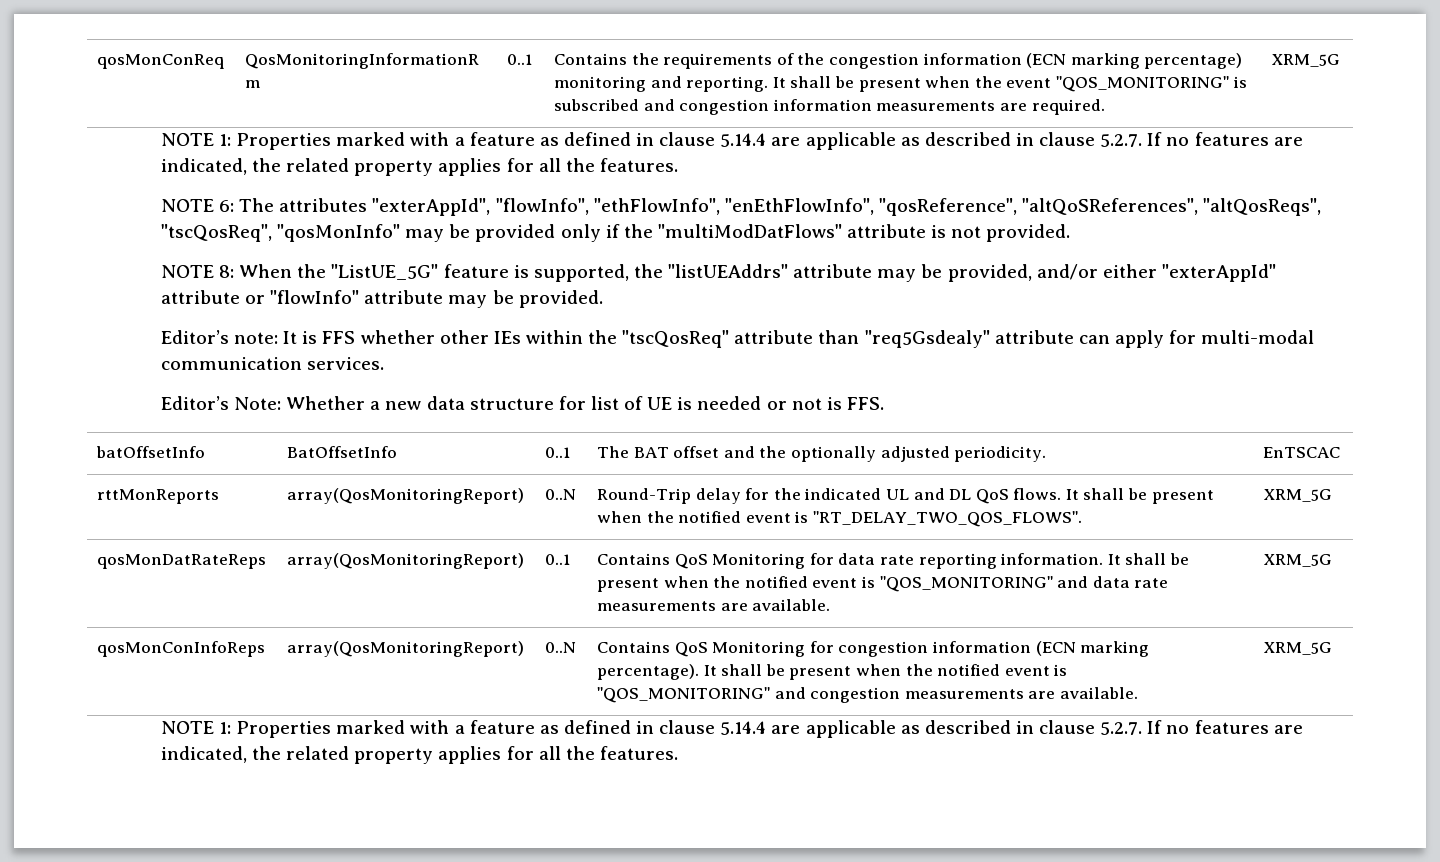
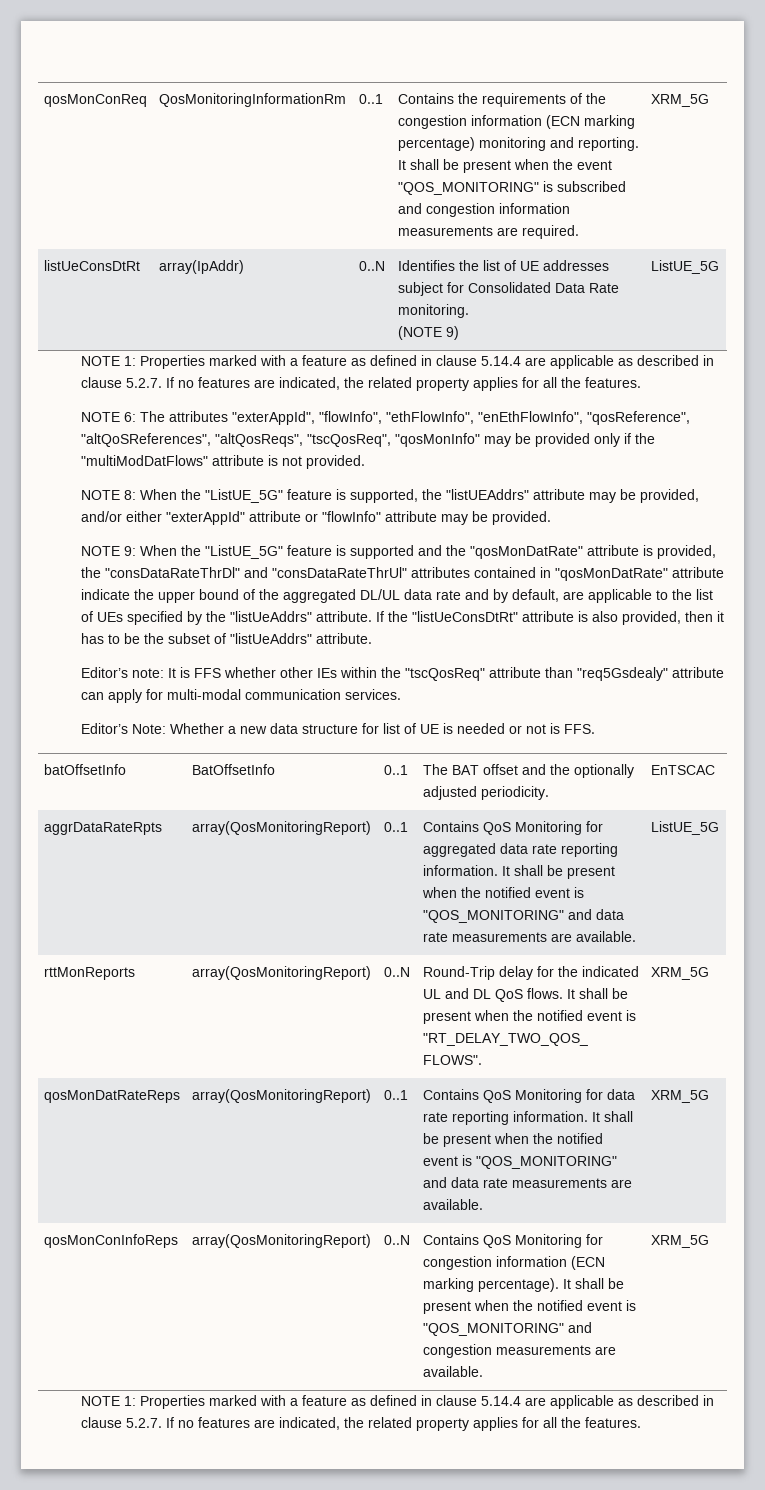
(1341, 60) none -> [43,260,140,271] [158,260,244,274] [358,261,385,271] [397,260,609,271] [397,282,619,296] [397,304,469,318] [397,326,459,340] [650,260,719,274] // listUeConsDtRt | array(IpAddr) | 0..N | Identifies the list of UE addresses subject for Consolidated Data Rate monitoring. // (NOTE 9) | ListUE_5G
(603, 299) none -> [81,545,717,559] [81,567,725,581] [81,589,714,603] [81,611,725,625] [81,633,373,644] // NOTE 9: When the "ListUE_5G" feature is supported and the "qosMonDatRate" attribute is provided, the "consDataRateThrDl" and "consDataRateThrUl" attributes contained in "qosMonDatRate" attribute indicate the upper bound of the aggregated DL/UL data rate and by default, are applicable to the list of UEs specified by the "listUeAddrs" attribute. If the "listUeConsDtRt" attribute is also provided, then it has to be the subset of "listUeAddrs" attribute.
(1341, 452) none -> [43,822,162,835] [191,821,371,835] [383,822,408,832] [422,821,603,835] [422,843,618,857] [422,865,615,879] [421,887,584,898] [422,909,624,923] [422,931,636,942] [650,821,719,835] // aggrDataRateRpts | array(QosMonitoringReport) | 0..1 | Contains QoS Monitoring for aggregated data rate reporting information. It shall be present when the notified event is "QOS_MONITORING" and data rate measurements are available. | ListUE_5G

